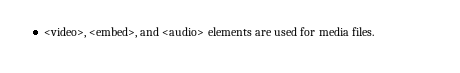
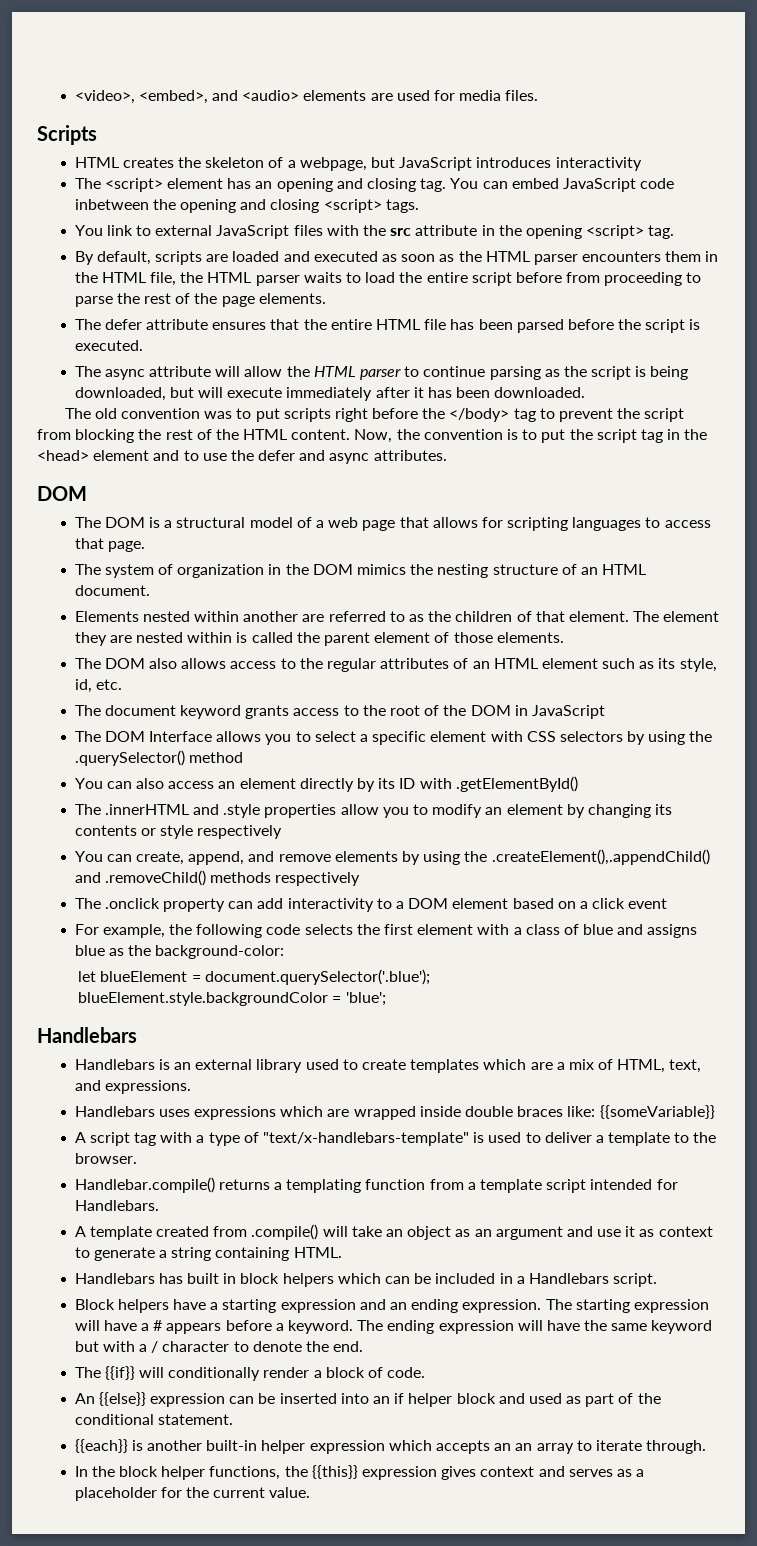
(374, 31) none -> [37,125,97,145] [74,157,642,171] [74,178,675,192] [74,199,419,213] [74,225,675,239] [74,251,719,265] [74,272,702,286] [74,293,326,307] [74,319,701,333] [74,340,143,351] [74,366,689,380] [74,387,586,401] [64,408,685,422] [37,429,708,443] [37,450,447,464] [37,486,87,501] [74,517,711,531] [74,538,145,552] [74,564,647,578] [74,585,150,596] [74,611,720,622] [74,632,564,646] [74,658,717,672] [74,679,122,693] [74,705,605,719] [74,731,713,745] [74,750,243,766] [74,776,578,792] [74,804,673,818] [74,825,283,839] [74,849,710,865] [74,870,361,886] [74,898,668,912] [74,924,698,938] [74,945,285,959] [78,969,430,985] [78,992,386,1006] [37,1027,137,1043] [74,1059,702,1073] [74,1080,191,1094] [74,1105,715,1120] [74,1132,717,1146] [74,1153,137,1164] [74,1177,678,1193] [74,1200,159,1211] [74,1224,713,1240] [74,1247,342,1261] [74,1273,658,1287] [74,1299,709,1313] [74,1320,713,1334] [74,1341,364,1353] [74,1366,426,1381] [74,1392,661,1407] [74,1414,233,1425] [74,1439,707,1454] [74,1465,645,1480] [74,1487,311,1501] // Scripts // HTML creates the skeleton of a webpage, but JavaScript introduces interactivity // The <script> element has an opening and closing tag. You can embed JavaScript code inbetween the opening and closing <script> tags. // You link to external JavaScript files with the src attribute in the opening <script> tag. // By default, scripts are loaded and executed as soon as the HTML parser encounters them in the HTML file, the HTML parser waits to load the entire script before from proceeding to parse the rest of the page elements. // The defer attribute ensures that the entire HTML file has been parsed before the script is executed. // The async attribute will allow the HTML parser to continue parsing as the script is being downloaded, but will execute immediately after it has been downloaded. // The old convention was to put scripts right before the </body> tag to prevent the script from blocking the rest of the HTML content. Now, the convention is to put the script tag in the <head> element and to use the defer and async attributes. // DOM // The DOM is a structural model of a web page that allows for scripting languages to access that page. // The system of organization in the DOM mimics the nesting structure of an HTML document. // Elements nested within another are referred to as the children of that element. The element they are nested within is called the parent element of those elements. // The DOM also allows access to the regular attributes of an HTML element such as its style, id, etc. // The document keyword grants access to the root of the DOM in JavaScript // The DOM Interface allows you to select a specific element with CSS selectors by using the .querySelector() method // You can also access an element directly by its ID with .getElementById() // The .innerHTML and .style properties allow you to modify an element by changing its contents or style respectively // You can create, append, and remove elements by using the .createElement(),.appendChild() and .removeChild() methods respectively // The .onclick property can add interactivity to a DOM element based on a click event // For example, the following code selects the first element with a class of blue and assigns blue as the background-color: // let blueElement = document.querySelector('.blue'); // blueElement.style.backgroundColor = 'blue'; // Handlebars // Handlebars is an external library used to create templates which are a mix of HTML, text, and expressions. // Handlebars uses expressions which are wrapped inside double braces like: {{someVariable}} // A script tag with a type of "text/x-handlebars-template" is used to deliver a template to the browser. // Handlebar.compile() returns a templating function from a template script intended for Handlebars. // A template created from .compile() will take an object as an argument and use it as context to generate a string containing HTML. // Handlebars has built in block helpers which can be included in a Handlebars script. // Block helpers have a starting expression and an ending expression. The starting expression will have a # appears before a keyword. The ending expression will have the same keyword but with a / character to denote the end. // The {{if}} will conditionally render a block of code. // An {{else}} expression can be inserted into an if helper block and used as part of the conditional statement. // {{each}} is another built-in helper expression which accepts an an array to iterate through. // In the block helper functions, the {{this}} expression gives context and serves as a placeholder for the current value.

